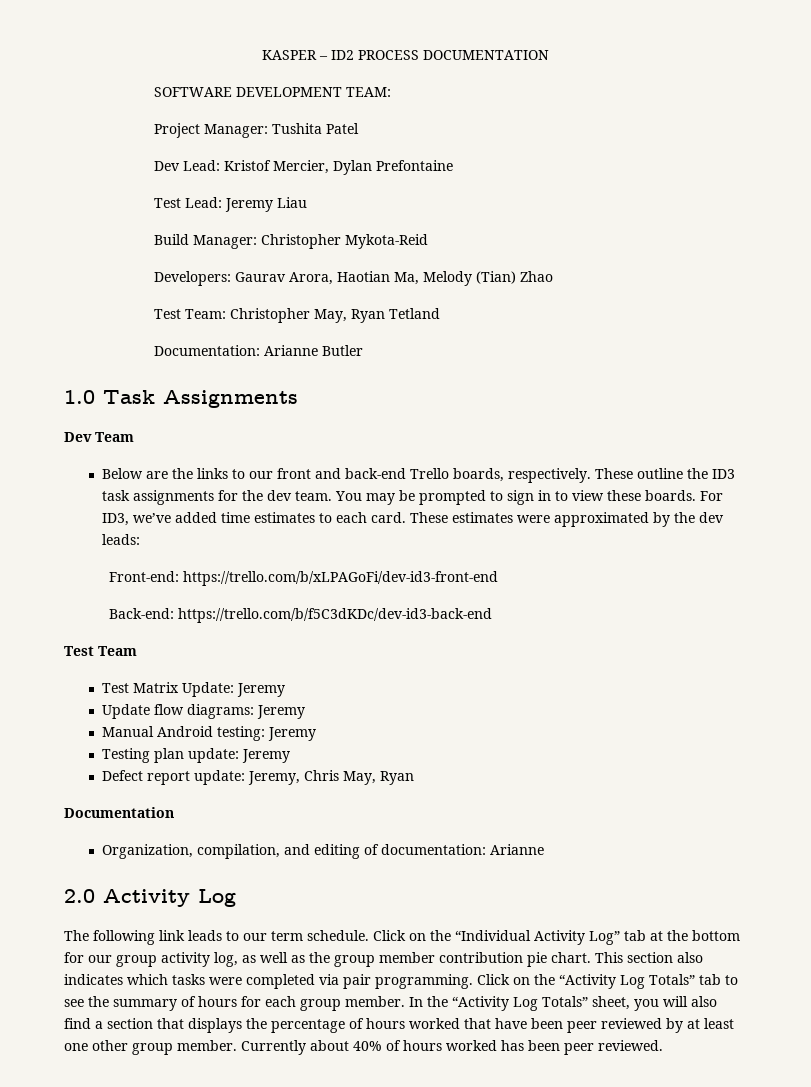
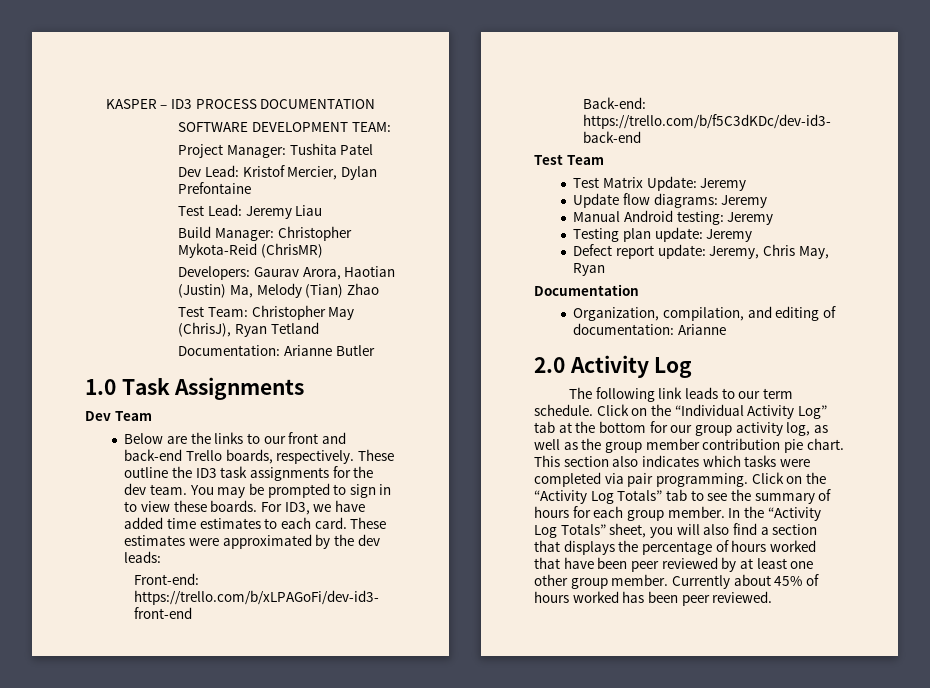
[331,50,354,60] ID2 -> [171,99,192,109] ID3
(429, 241) none -> [260,243,323,258] (ChrisMR)
(391, 276) none -> [178,284,227,298] (Justin)
[314,309,348,323] May, -> [328,307,355,320] [178,322,232,337] May (ChrisJ),
[132,513,171,523] we’ve -> [313,500,365,512] we have
[353,1041,382,1051] 40% -> [774,576,803,586] 45%

